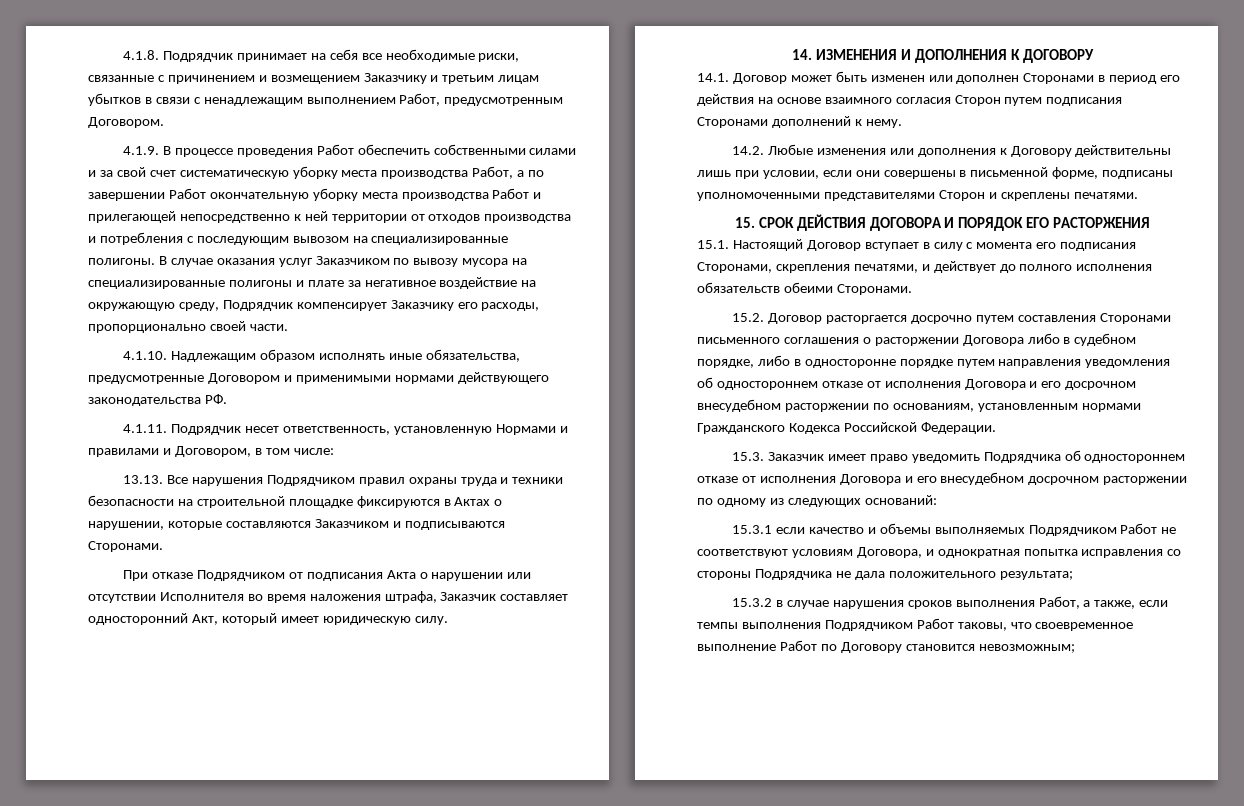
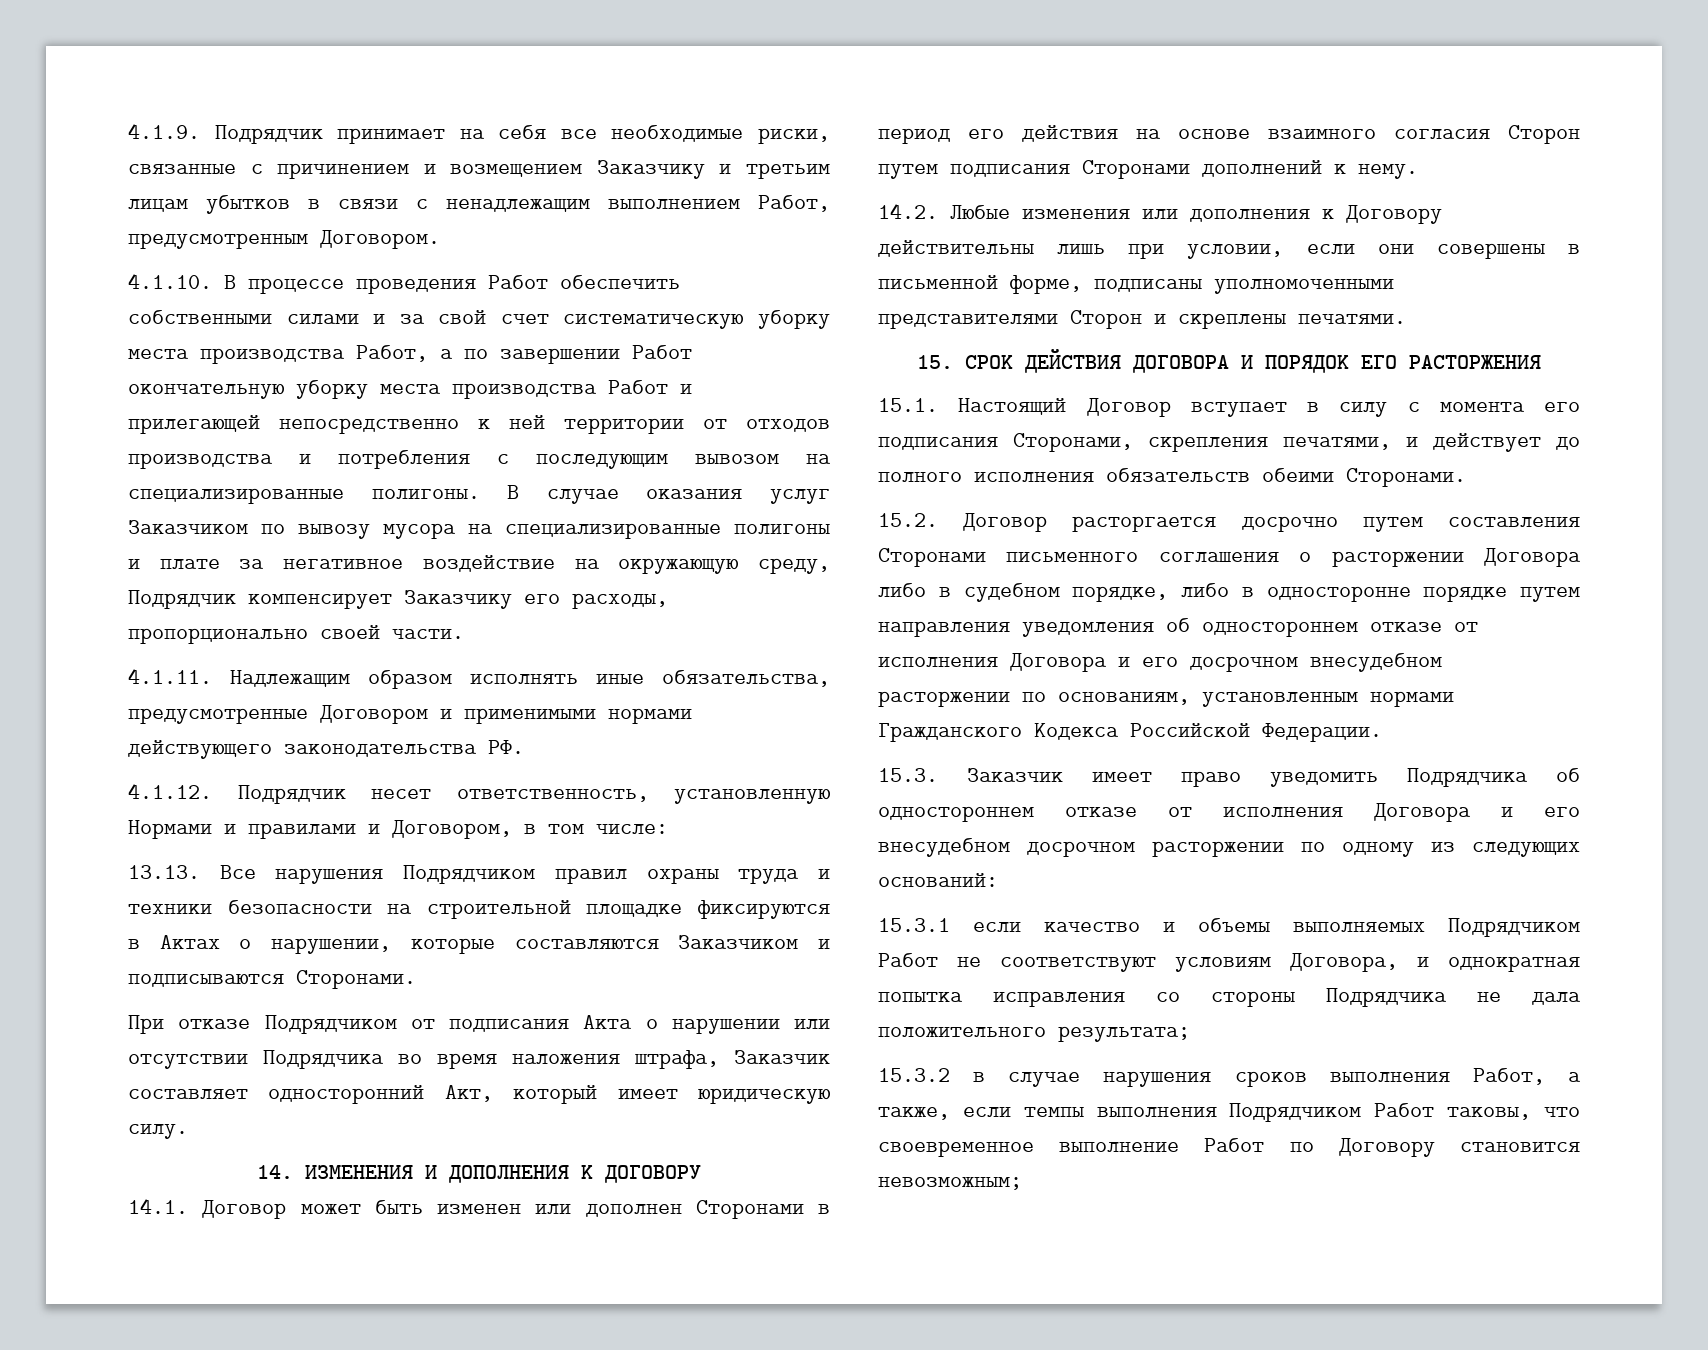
[123,50,160,60] 4.1.8. -> [128,123,200,139] 4.1.9.
[123,146,160,155] 4.1.9. -> [128,273,212,289] 4.1.10.
[123,351,168,360] 4.1.10. -> [128,668,212,684] 4.1.11.
[123,424,168,433] 4.1.11. -> [128,783,212,799] 4.1.12.
[159,592,244,601] Исполнителя -> [263,1050,384,1069] Подрядчика

